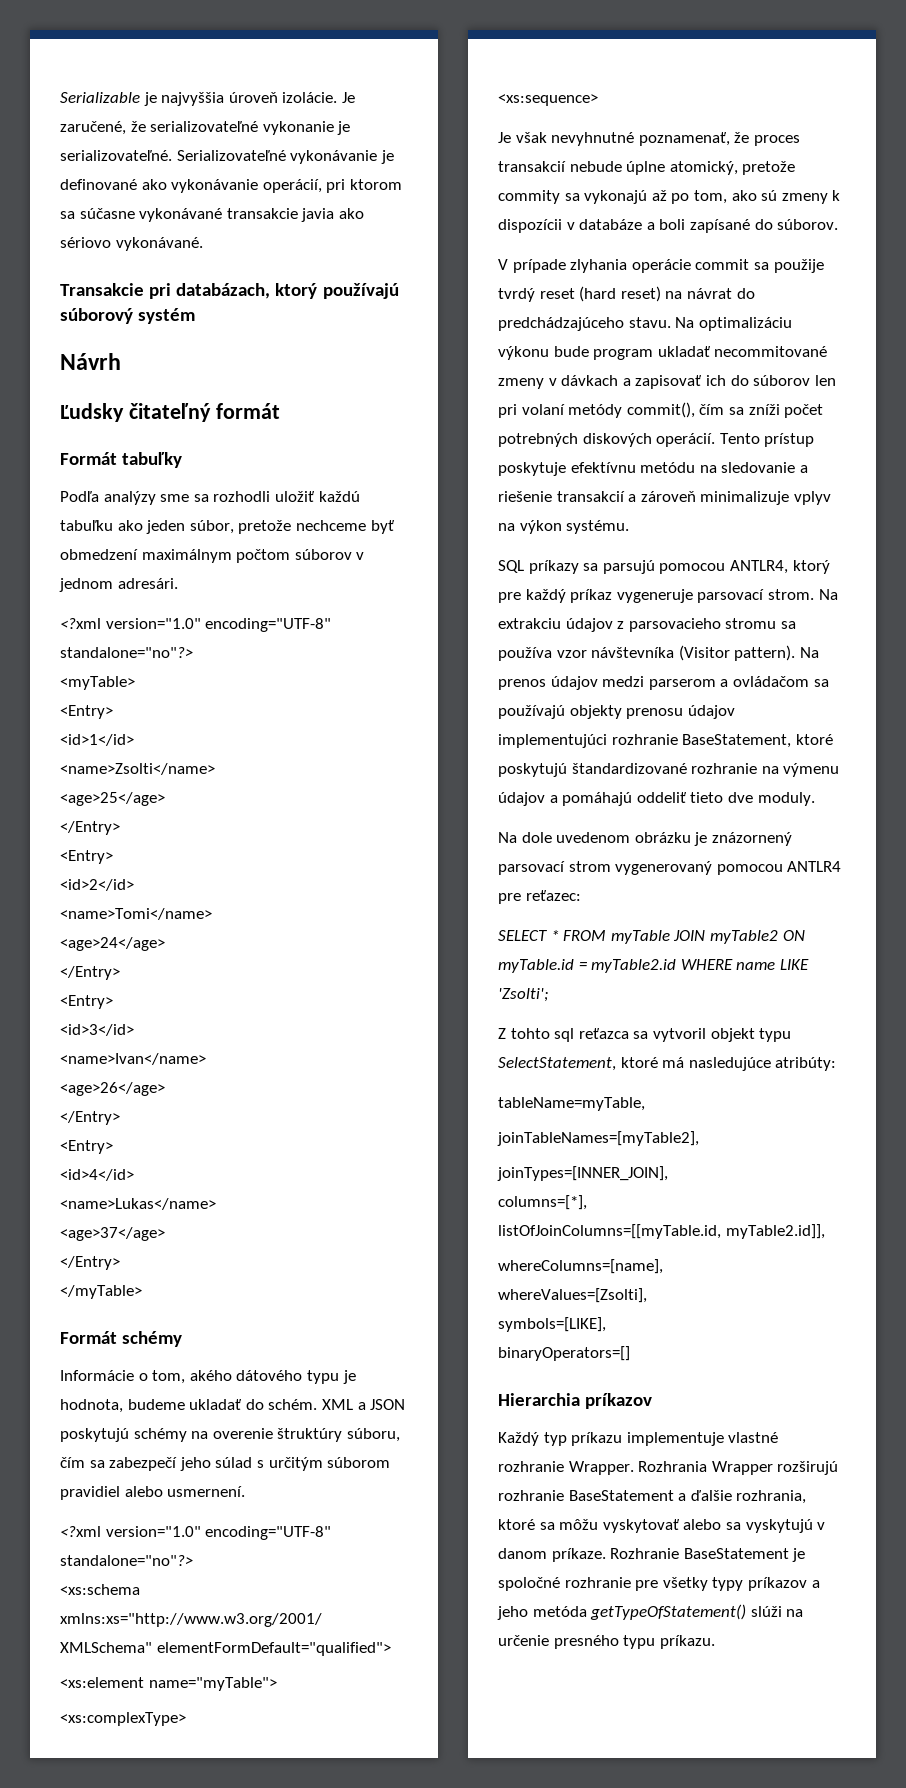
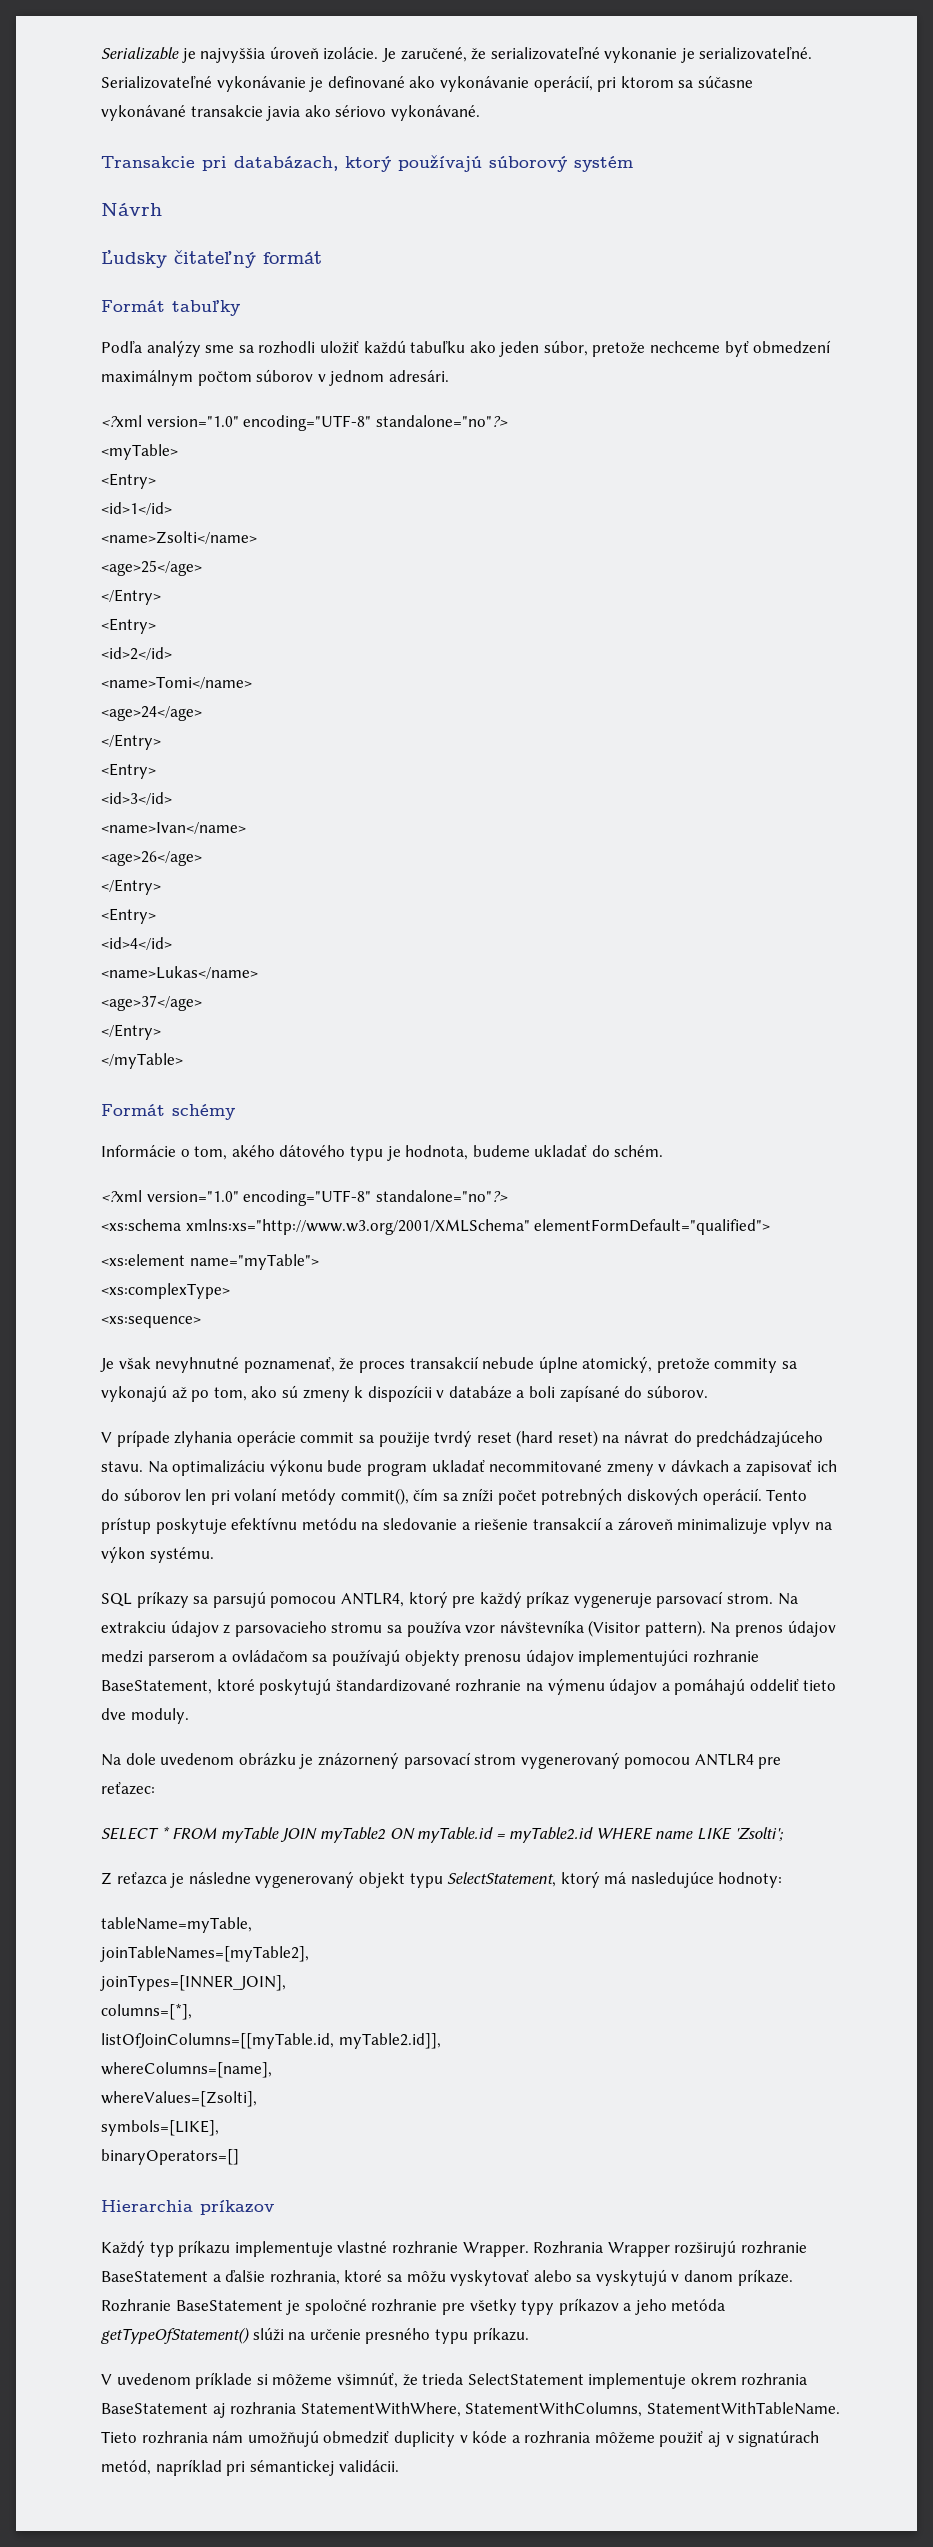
[321,1399,406,1410] [60,1428,400,1442] [60,1457,391,1471] [60,1486,246,1500] XML a JSON poskytujú schémy na overenie štruktúry súboru, čím sa zabezpečí jeho súlad s určitým súborom pravidiel alebo usmernení. -> (664, 1151) none
[510,1028,706,1042] tohto sql reťazca sa vytvoril -> [116,1871,355,1888] reťazca je následne vygenerovaný
[620,1057,658,1068] ktoré -> [560,1871,600,1888] ktorý
[775,1057,837,1071] atribúty: -> [718,1872,783,1888] hodnoty:
(715, 1642) none -> [101,2372,808,2389] [101,2402,840,2418] [101,2430,820,2447] [101,2459,400,2476] // V uvedenom príklade si môžeme všimnúť, že trieda SelectStatement implementuje okrem rozhrania BaseStatement aj rozhrania StatementWithWhere, StatementWithColumns, StatementWithTableName. Tieto rozhrania nám umožňujú obmedziť duplicity v kóde a rozhrania môžeme použiť aj v signatúrach metód, napríklad pri sémantickej validácii.

